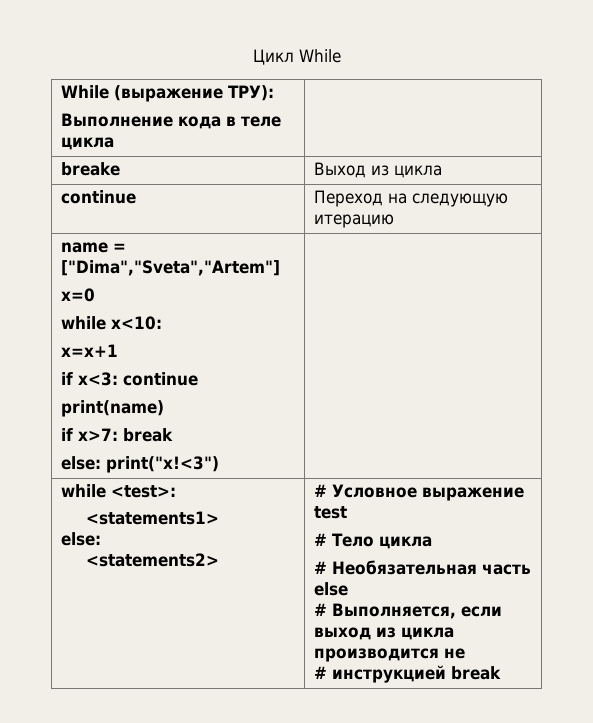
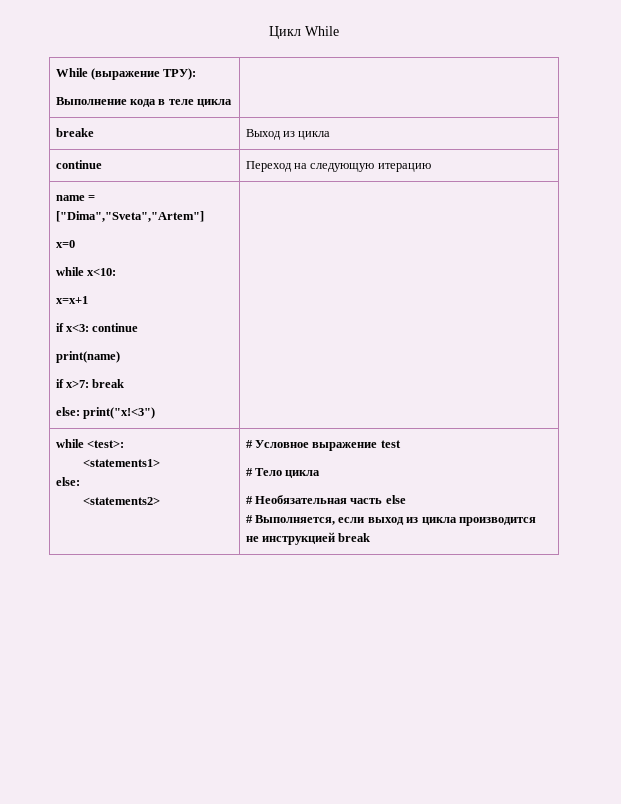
[313,666,327,679] // # -> (259, 539) none

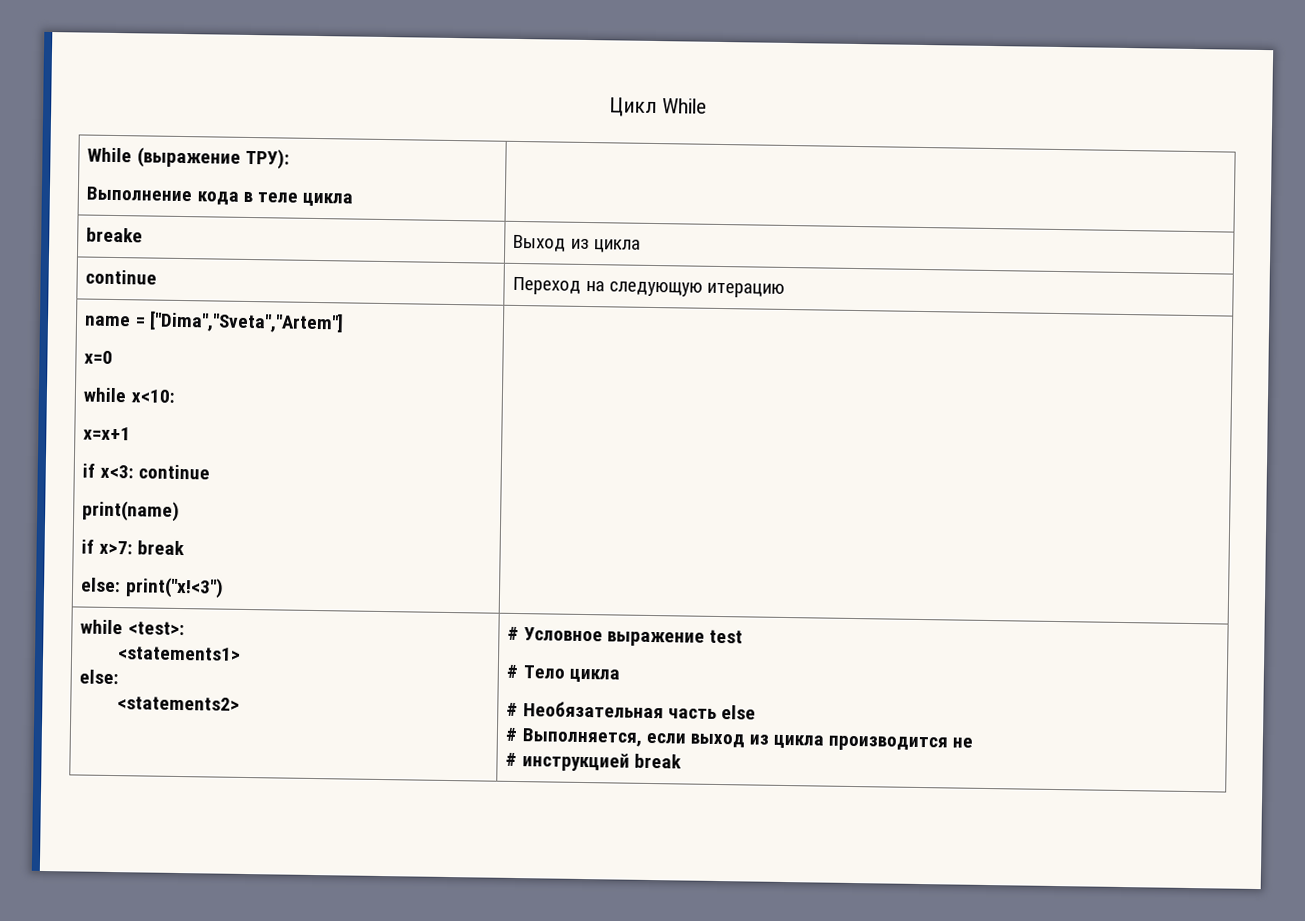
(259, 539) none -> [505,752,518,767] // #

